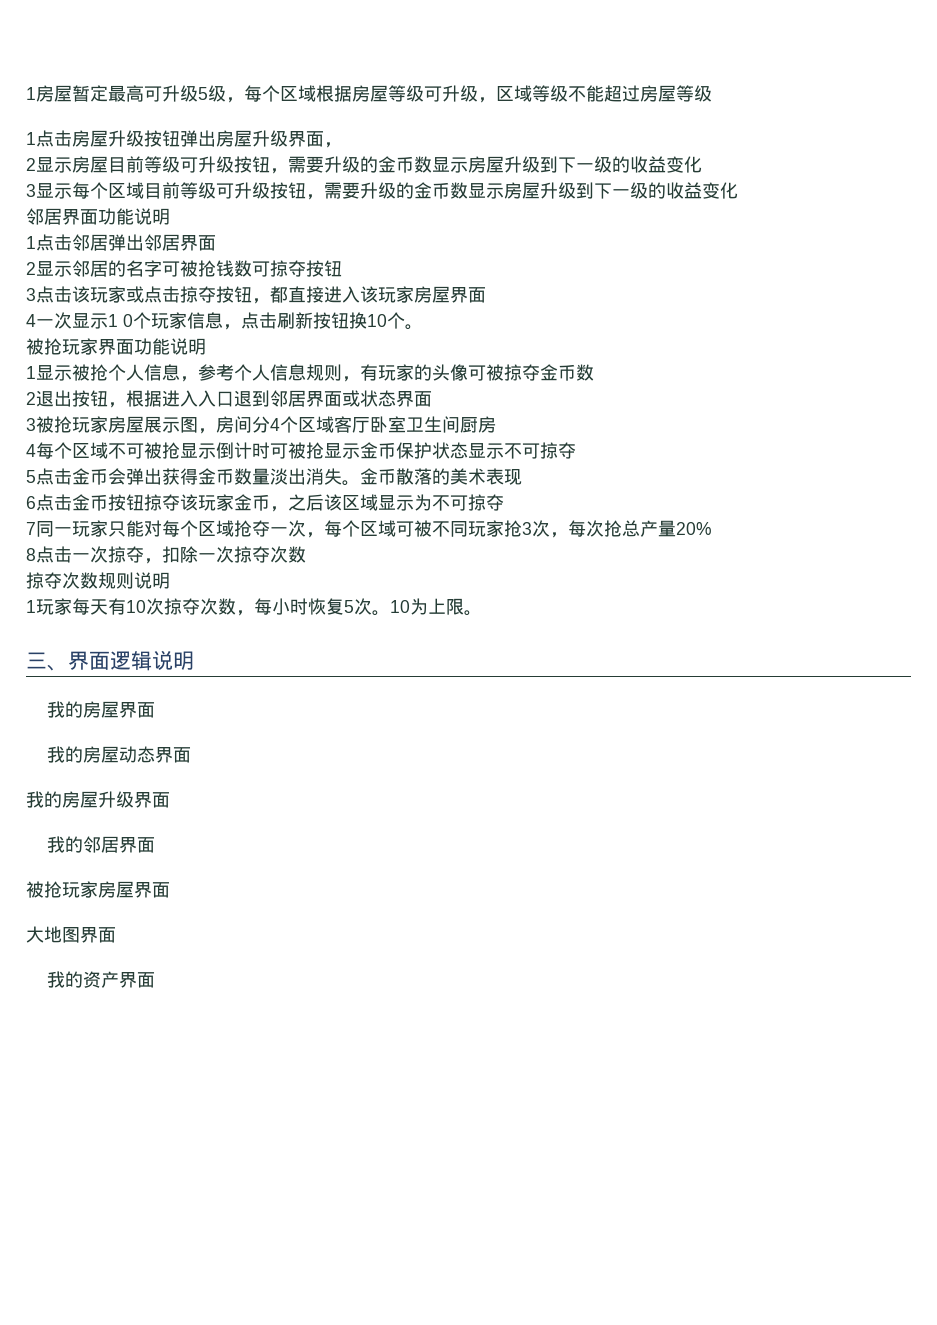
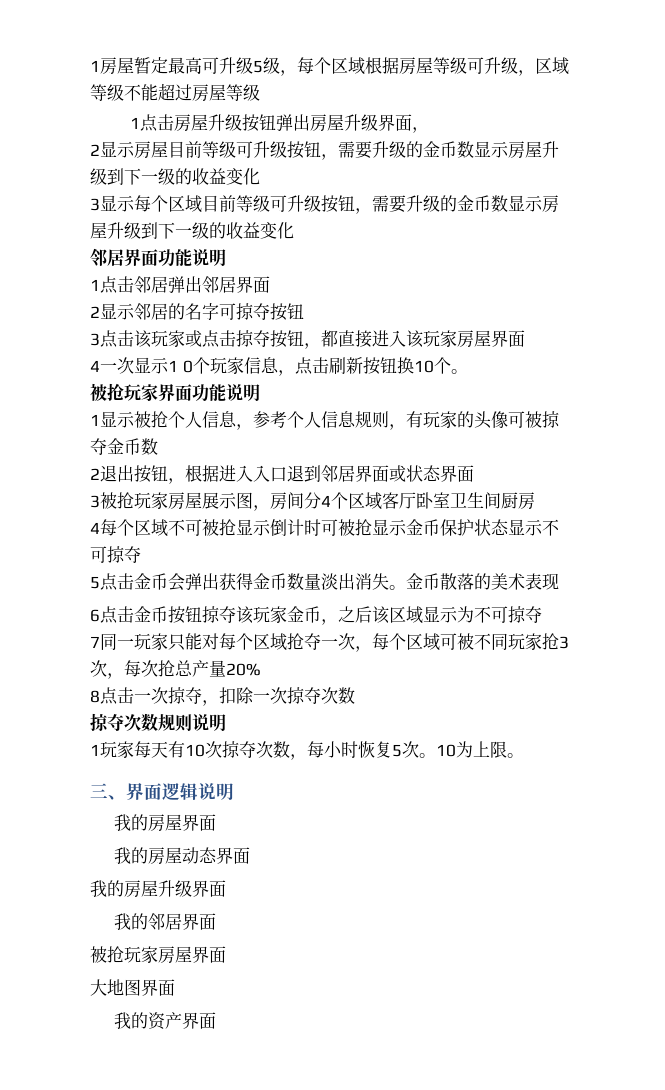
[180,260,270,277] 被抢钱数可 -> (236, 311) none

